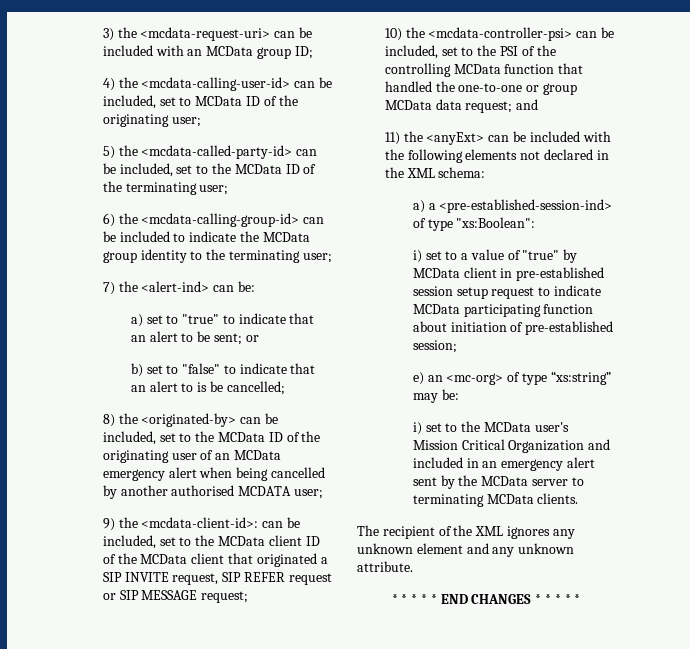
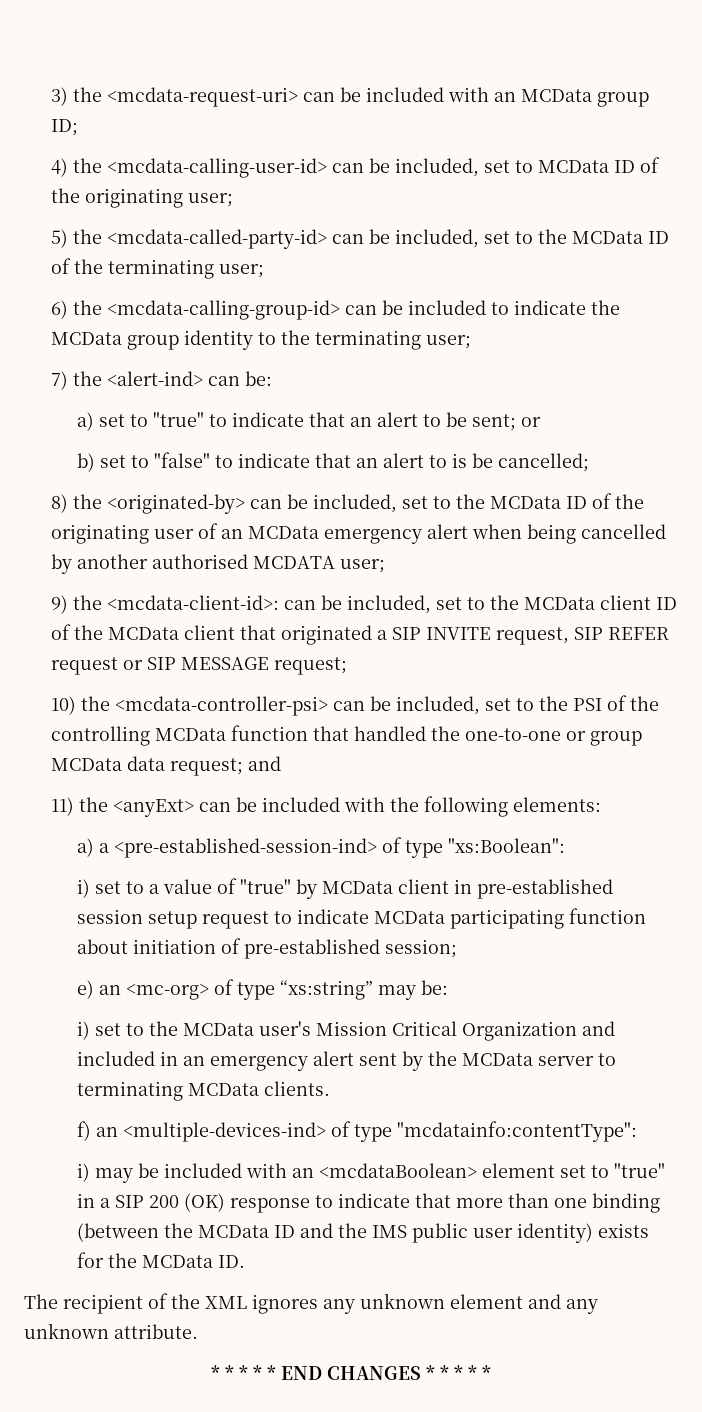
[465,149,609,160] [384,167,486,178] elements not declared in the XML schema: -> [512,797,601,812] elements:
(579, 498) none -> [77,1121,638,1142] [77,1163,666,1183] [77,1193,661,1213] [77,1223,650,1243] [77,1252,246,1268] // f) an <multiple-devices-ind> of type "mcdatainfo:contentType": // i) may be included with an <mcdataBoolean> element set to "true" in a SIP 200 (OK) response to indicate that more than one binding (between the MCData ID and the IMS public user identity) exists for the MCData ID.

